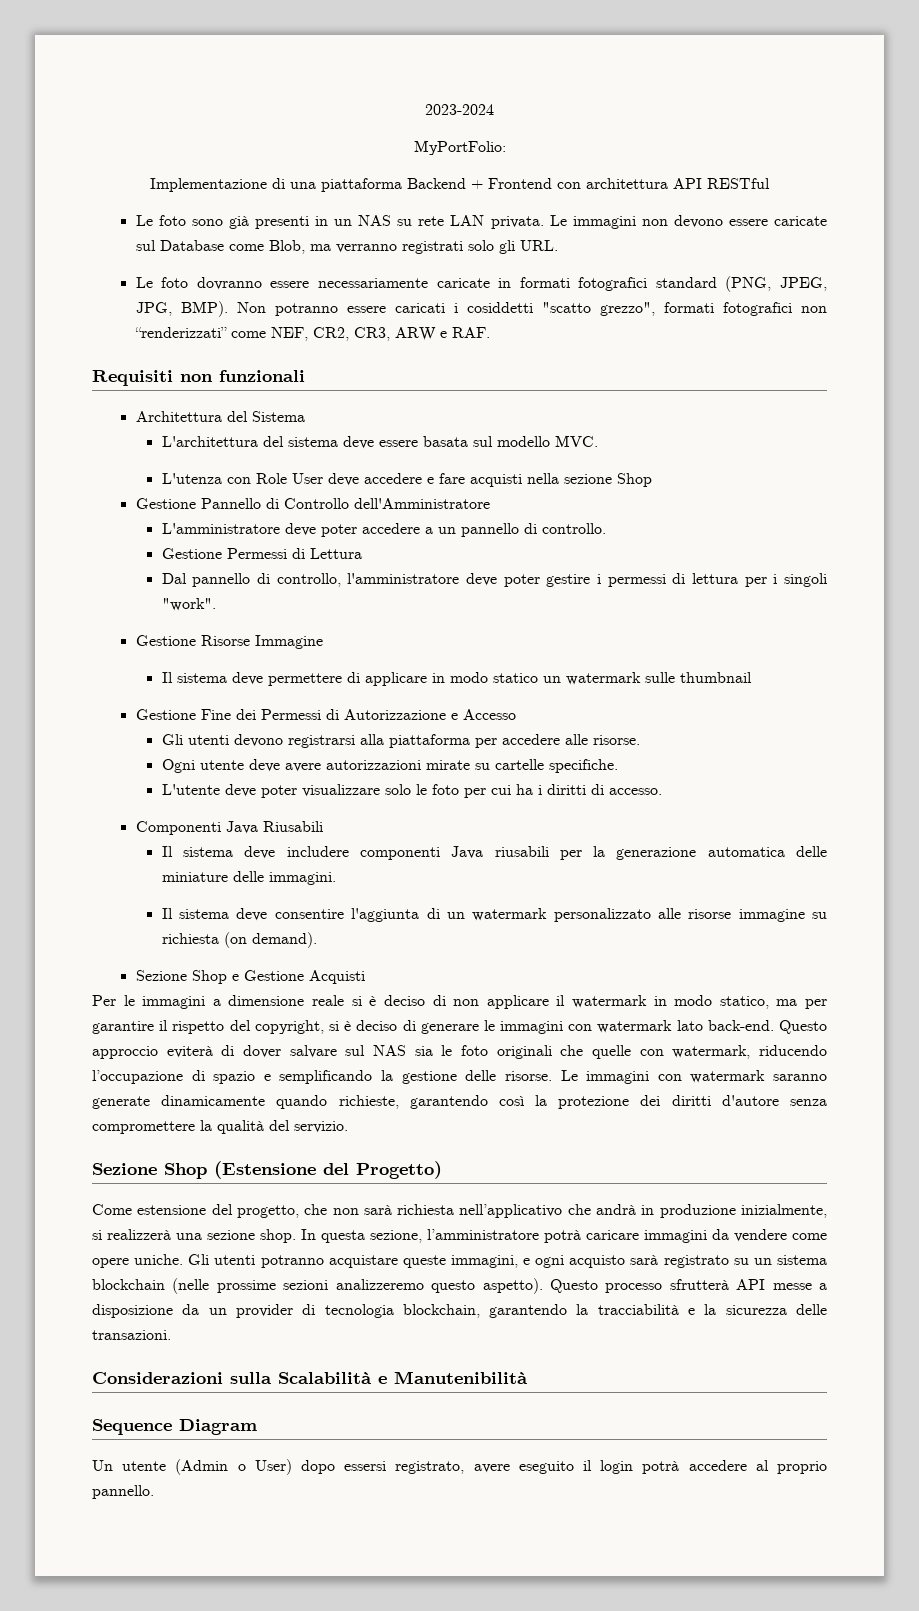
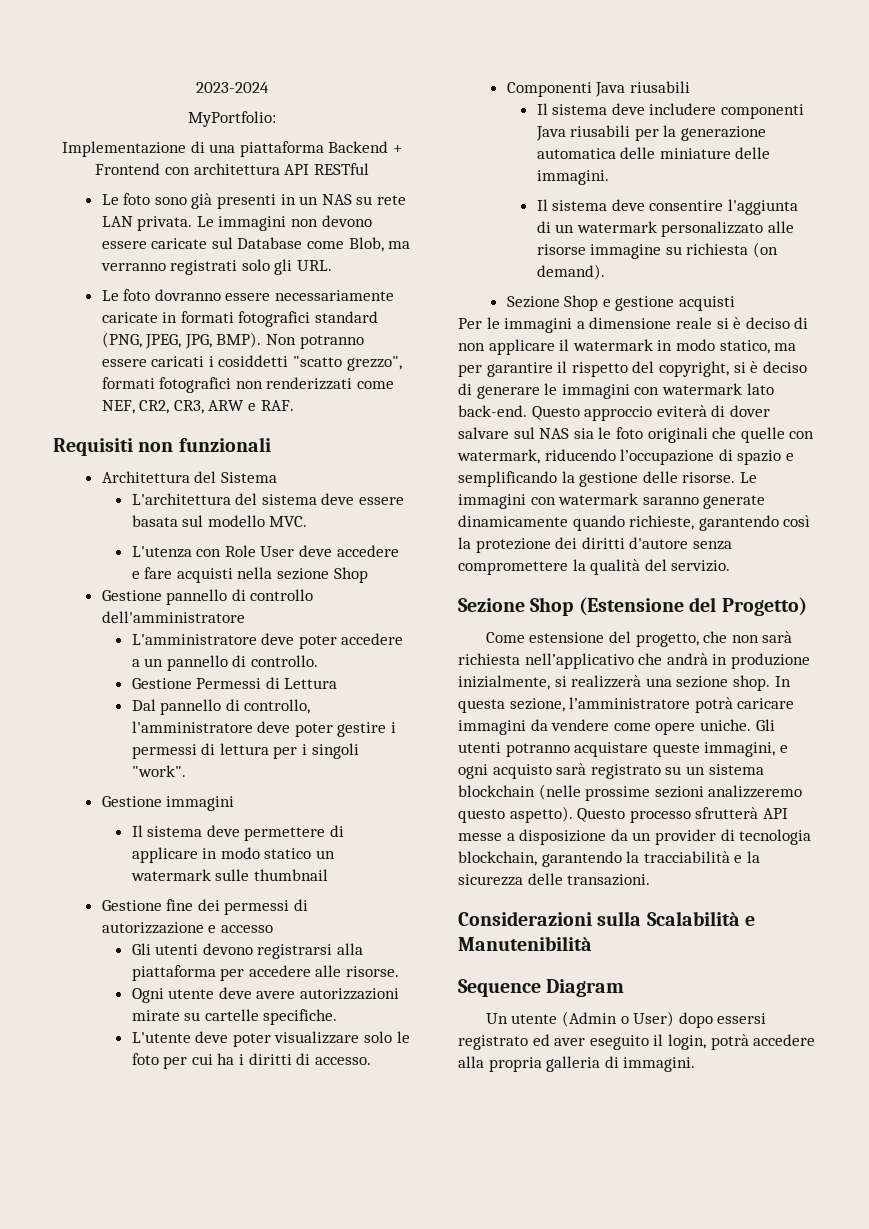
[413,140,506,155] MyPortFolio: -> [188,111,276,127] MyPortfolio:
[134,327,227,338] “renderizzati” -> [266,377,353,390] renderizzati
[200,498,490,509] Pannello di Controllo dell'Amministratore -> [166,589,314,605] [101,611,245,623] pannello di controllo dell'amministratore
[200,635,323,649] Risorse Immagine -> [166,796,235,811] immagini
[200,709,516,720] Fine dei Permessi di Autorizzazione e Accesso -> [166,899,309,915] [101,922,273,934] fine dei permessi di autorizzazione e accesso
[262,821,323,832] Riusabili -> [629,81,690,93] riusabili
[243,970,365,984] Gestione Acquisti -> [615,296,736,311] gestione acquisti
[395,1461,510,1474] registrato, avere -> [458,1034,586,1050] registrato ed aver
[600,1460,634,1474] login -> [667,1034,706,1050] login,
[755,1460,827,1474] [92,1485,154,1499] al proprio pannello. -> [458,1056,696,1072] alla propria galleria di immagini.

